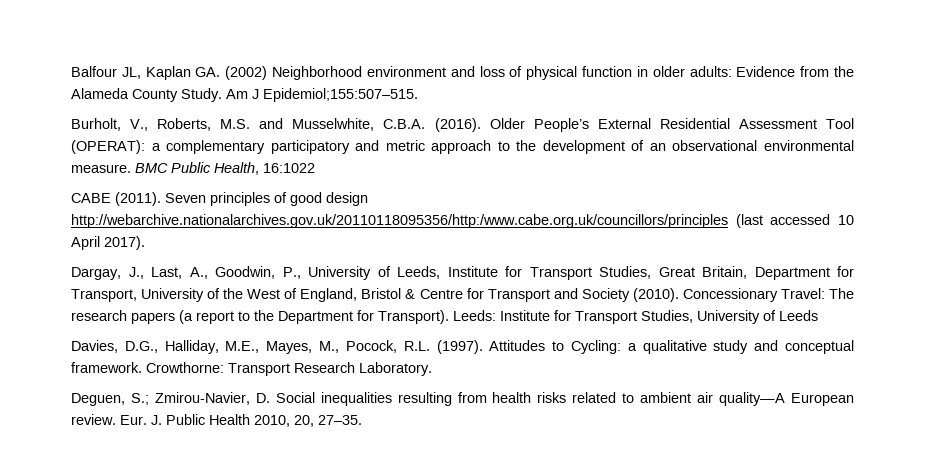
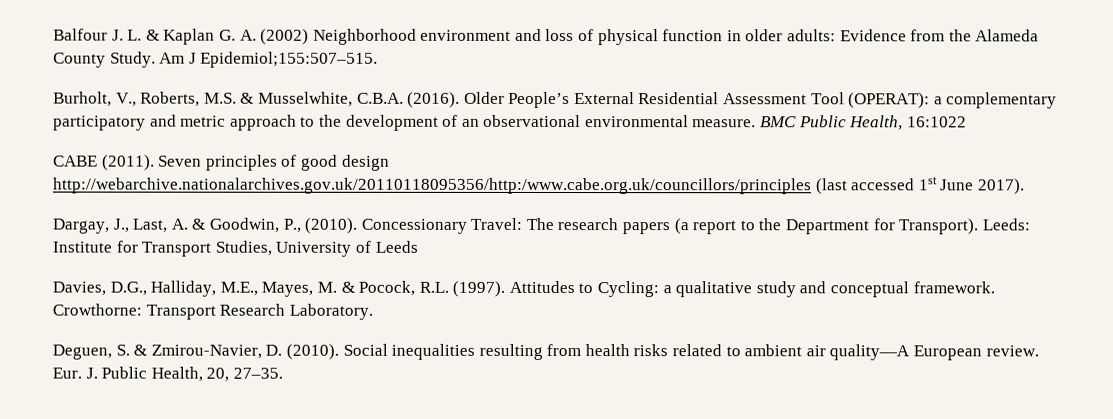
[121,66,221,80] JL, Kaplan GA. -> [111,28,257,45] J. L. & Kaplan G. A.
[259,118,284,129] and -> [240,92,255,104] &
[837,215,854,225] [71,236,100,250] 10 April -> [918,176,975,191] 1st June
[189,266,854,280] [71,288,630,302] A., Goodwin, P., University of Leeds, Institute for Transport Studies, Great Britain, Department for Transport, University of the West of England, Bristol & Centre for Transport and Society -> [170,217,301,233] A. & Goodwin, P.,
[319,341,340,353] M., -> [316,281,355,293] M. &
[130,393,149,405] S.; -> [115,344,148,356] S. &
(270, 398) none -> [285,343,339,360] (2010).
[209,414,290,427] Health 2010, -> [150,366,203,382] Health,

